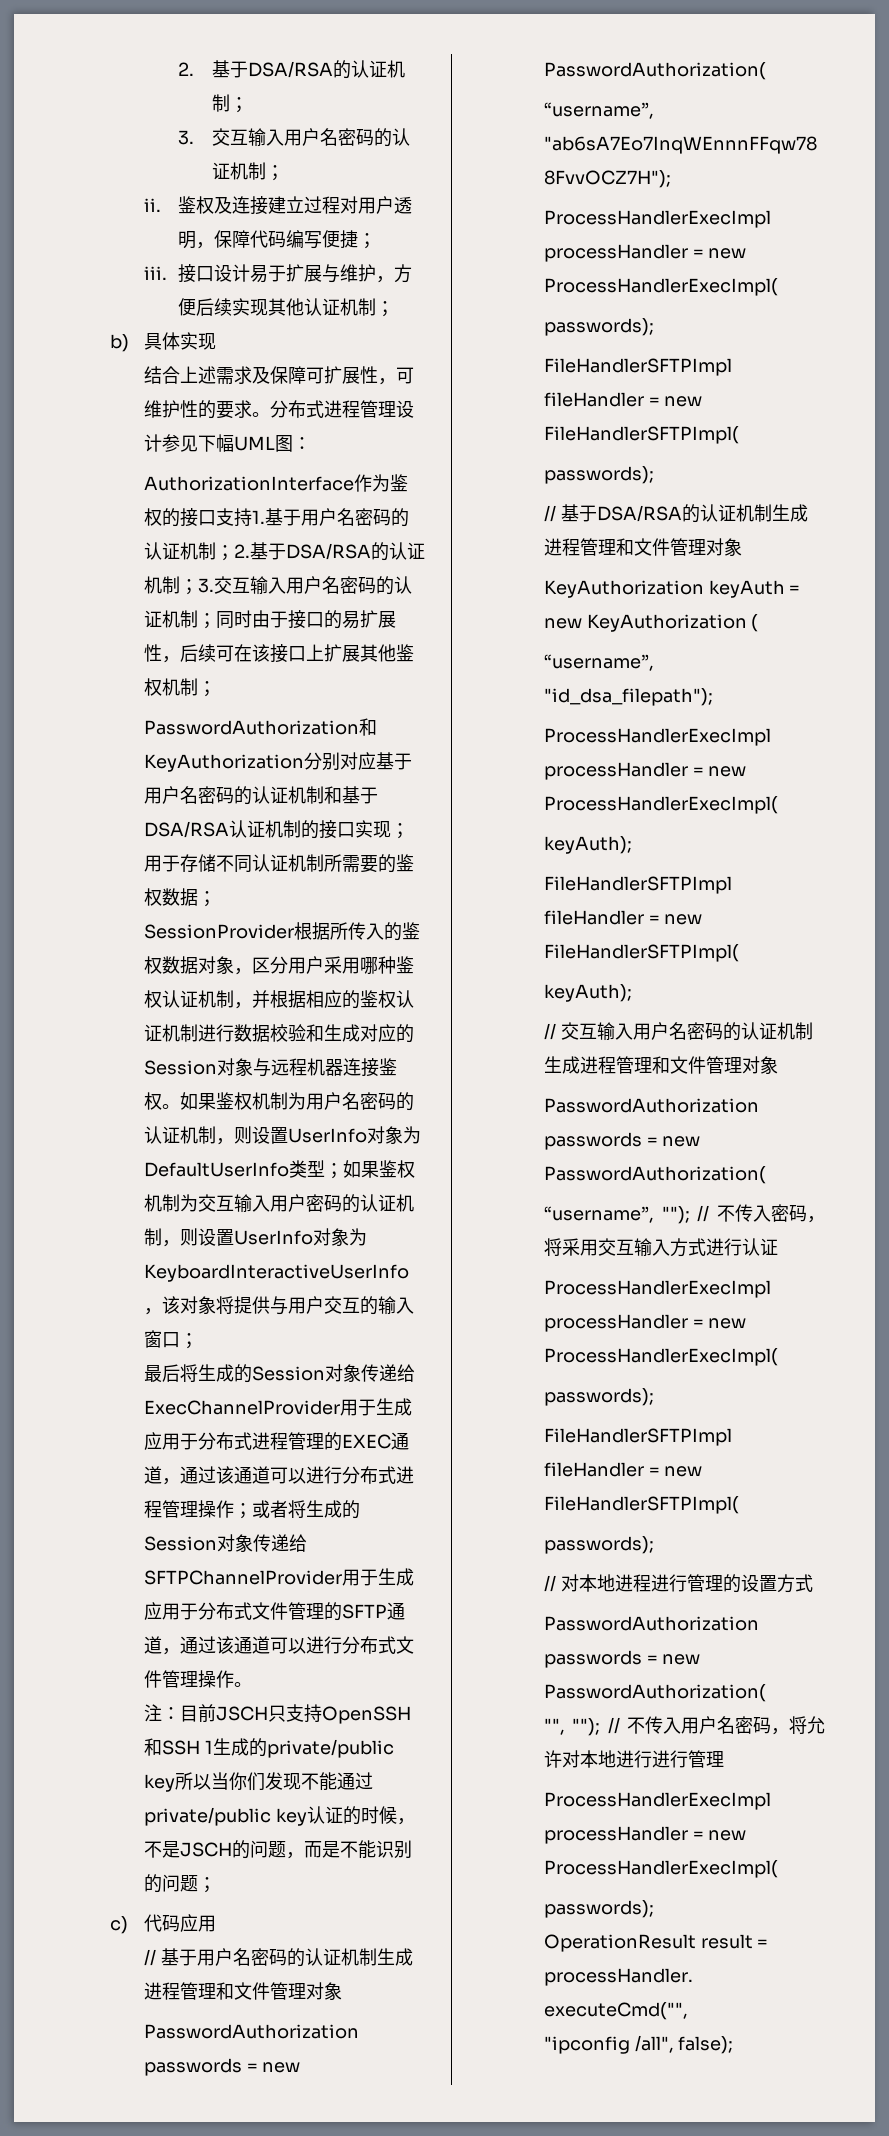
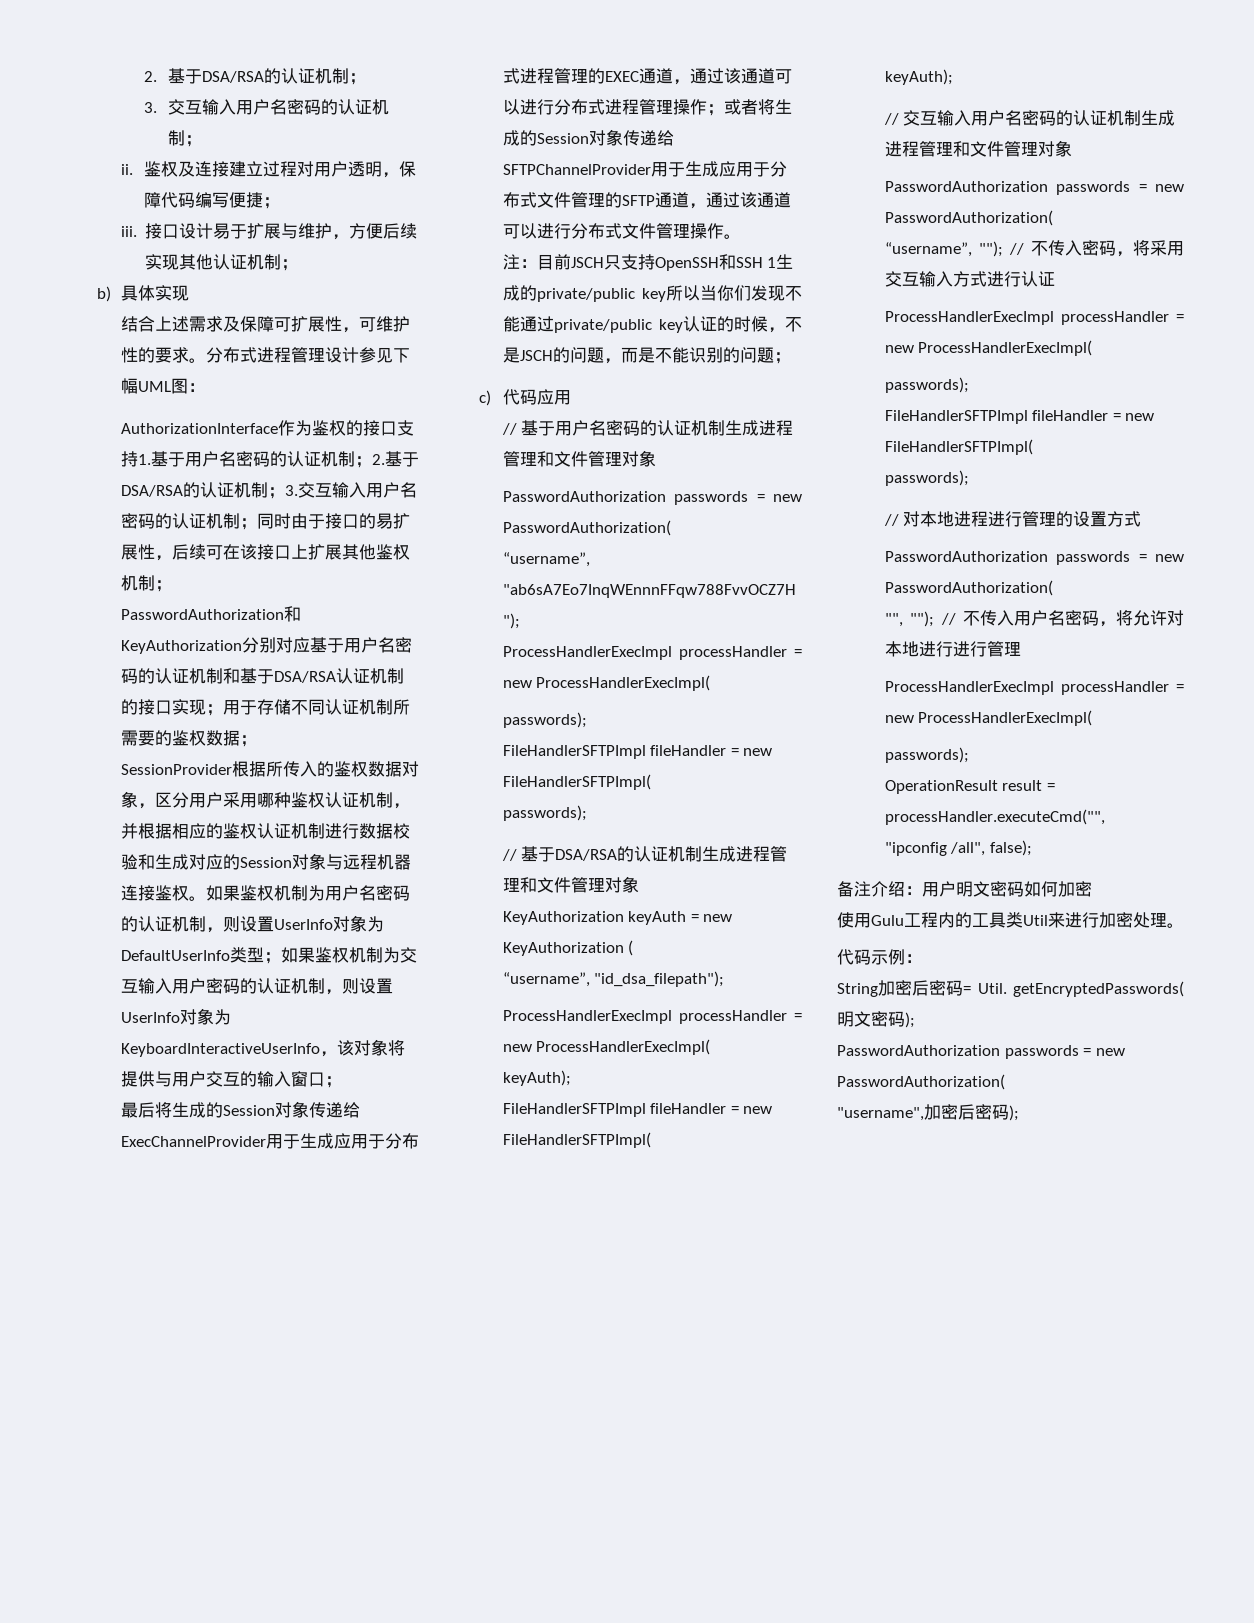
(734, 2045) none -> [837,881,1092,897] [837,912,1184,928] [837,949,922,965] [837,980,1184,997] [837,1011,915,1028] [837,1045,1125,1059] [837,1074,1005,1090] [837,1104,1019,1121] // 备注介绍：用户明文密码如何加密 // 使用Gulu工程内的工具类Util来进行加密处理。 // 代码示例： // String加密后密码= Util. getEncryptedPasswords(明文密码); // PasswordAuthorization passwords = new PasswordAuthorization( // "username",加密后密码);

